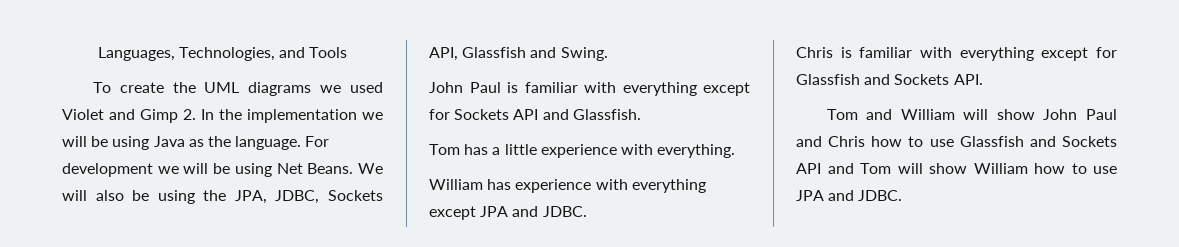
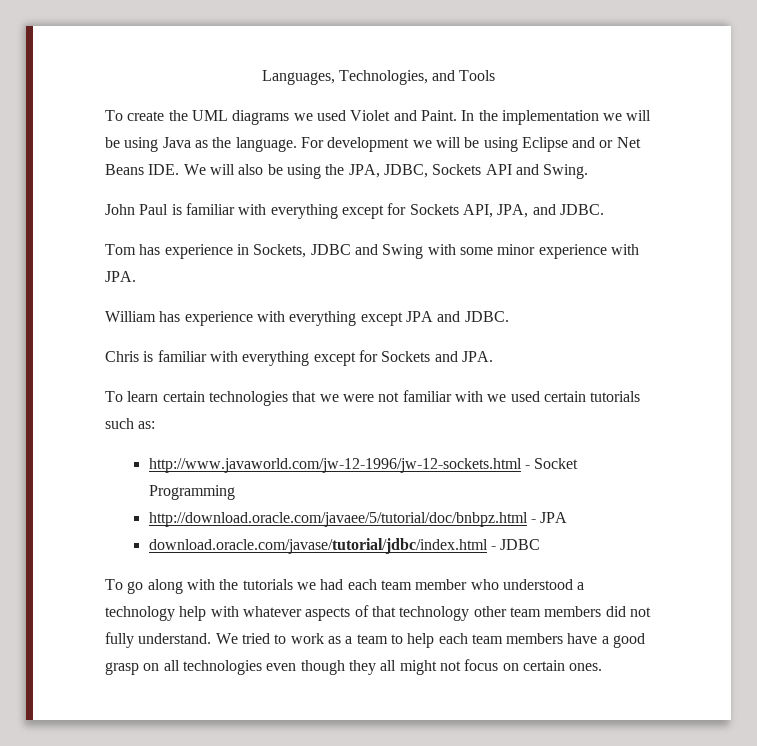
[140,109,196,123] Gimp 2. -> [420,110,457,121] Paint.
[276,163,354,174] Net Beans. -> [521,137,641,152] [105,164,180,175] Eclipse and or Net Beans IDE.
[429,47,527,61] API, Glassfish -> [485,164,512,175] API
[513,109,641,120] [429,144,736,158] API and Glassfish. // Tom has a little experience with everything. -> [462,204,604,218] [105,244,639,259] [105,271,136,282] API, JPA, and JDBC. // Tom has experience in Sockets, JDBC and Swing with some minor experience with JPA.
[796,74,983,85] [826,109,1117,120] [796,136,1117,147] [796,163,1117,174] [796,190,903,201] Glassfish and Sockets API. // Tom and William will show John Paul and Chris how to use Glassfish and Sockets API and Tom will show William how to use JPA and JDBC. -> [381,351,493,362] [105,390,641,406] [105,418,156,429] [148,458,579,473] [148,485,235,500] [148,512,568,527] [148,538,541,554] [105,579,585,594] [105,605,651,621] [105,632,646,648] [105,659,603,675] Sockets and JPA. // To learn certain technologies that we were not familiar with we used certain tutorials such as: // http://www.javaworld.com/jw-12-1996/jw-12-sockets.html - Socket Programming // http://download.oracle.com/javaee/5/tutorial/doc/bnbpz.html - JPA // download.oracle.com/javase/tutorial/jdbc/index.html - JDBC // To go along with the tutorials we had each team member who understood a technology help with whatever aspects of that technology other team members did not fully understand. We tried to work as a team to help each team members have a good grasp on all technologies even though they all might not focus on certain ones.

